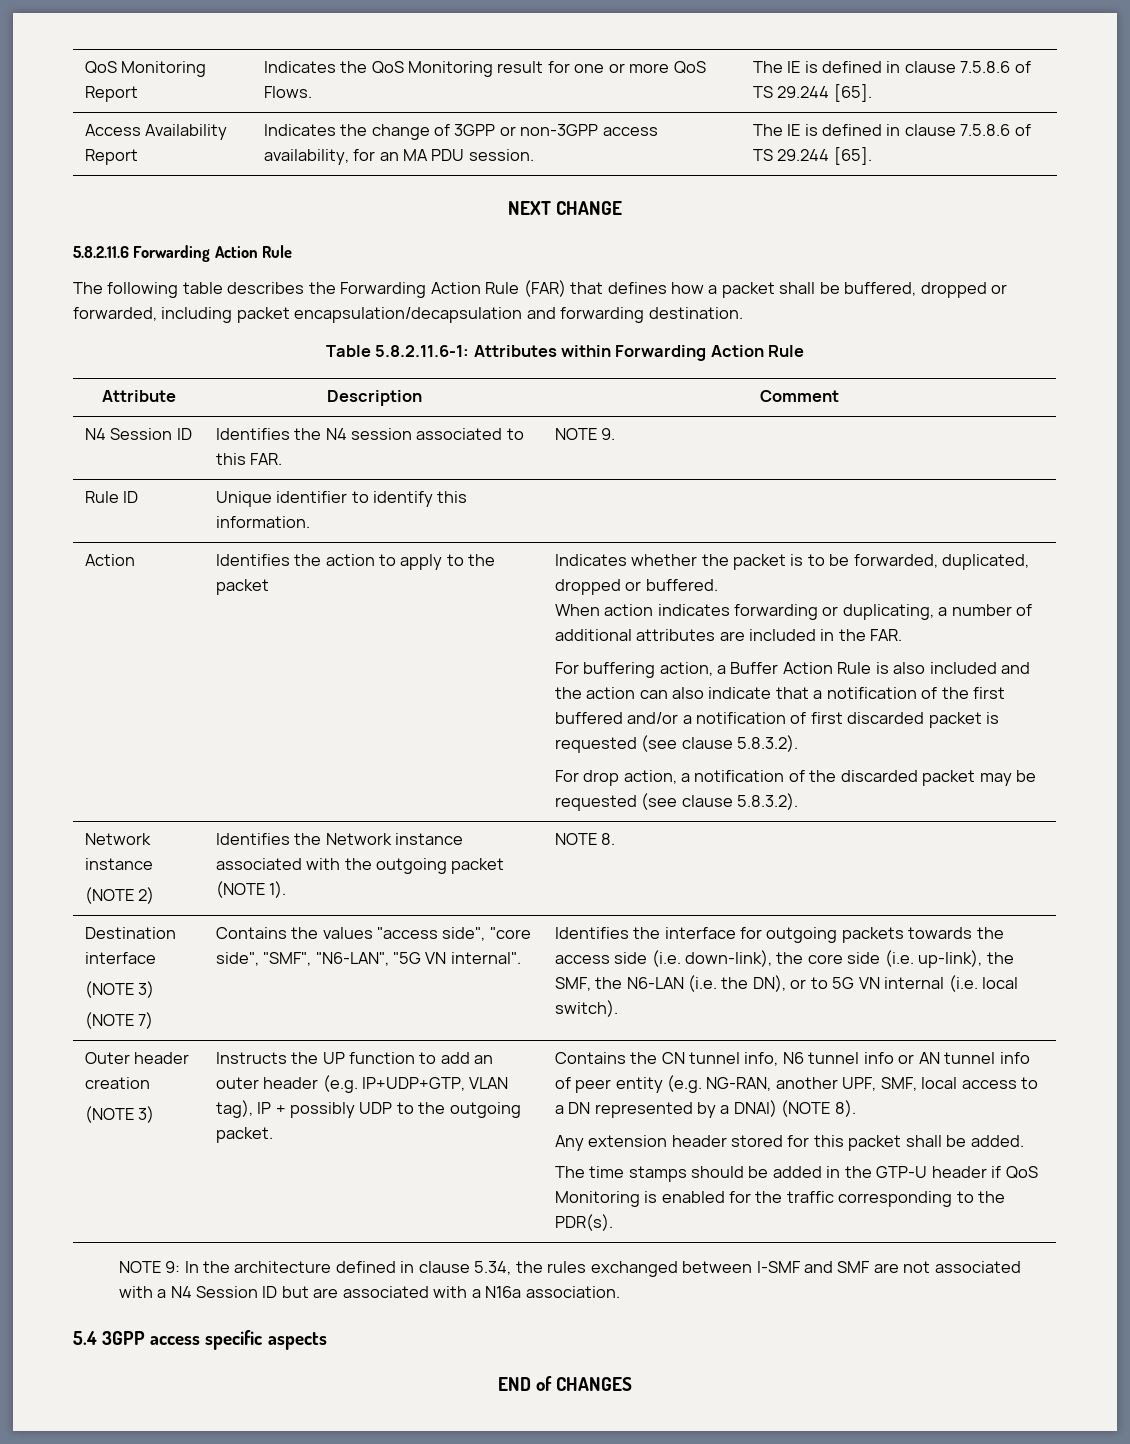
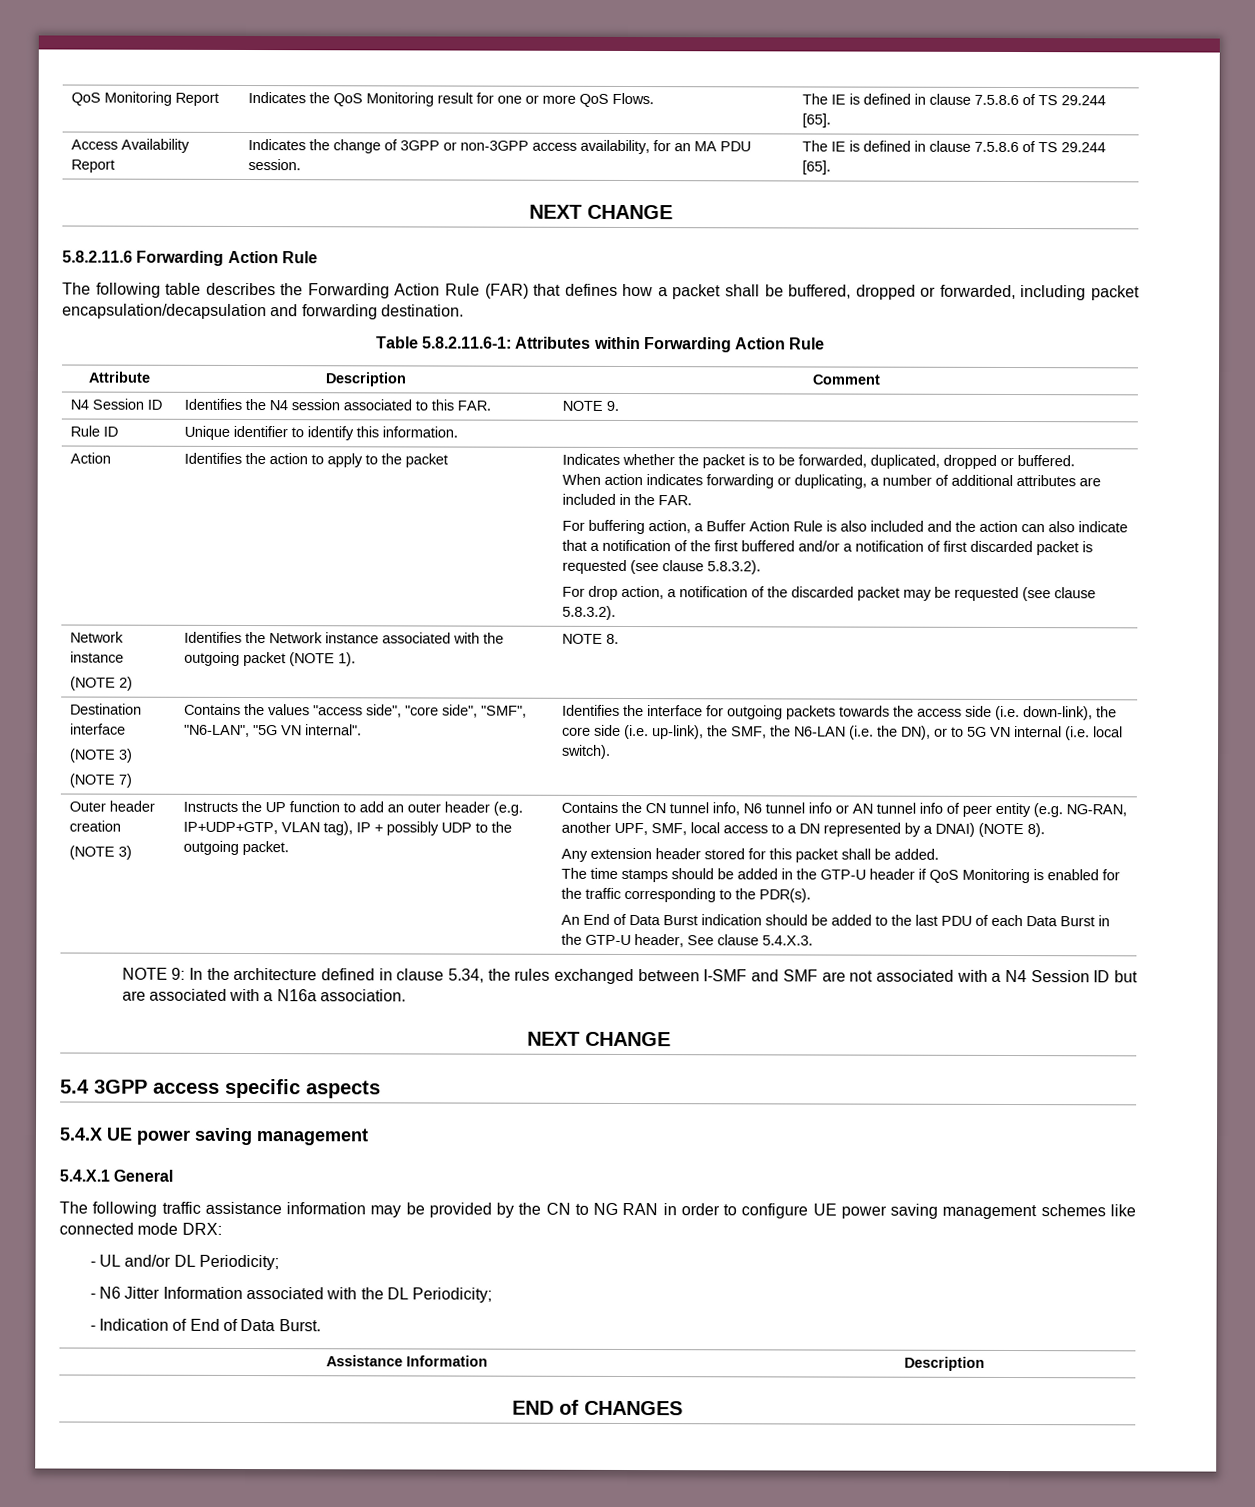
(613, 1222) none -> [561,913,1111,927] [561,933,814,948] // An End of Data Burst indication should be added to the last PDU of each Data Burst in the GTP-U header, See clause 5.4.X.3.
(620, 1292) none -> [526,1031,671,1047] // NEXT CHANGE
(327, 1341) none -> [59,1127,369,1146] [59,1169,174,1182] [59,1201,1136,1220] [59,1222,222,1235] [89,1254,280,1271] [89,1286,493,1303] [89,1318,321,1332] [325,1355,488,1367] [903,1356,985,1371] // 5.4.X UE power saving management // 5.4.X.1 General // The following traffic assistance information may be provided by the CN to NG RAN in order to configure UE power saving management schemes like connected mode DRX: // - UL and/or DL Periodicity; // - N6 Jitter Information associated with the DL Periodicity; // - Indication of End of Data Burst. // Assistance Information | Description

